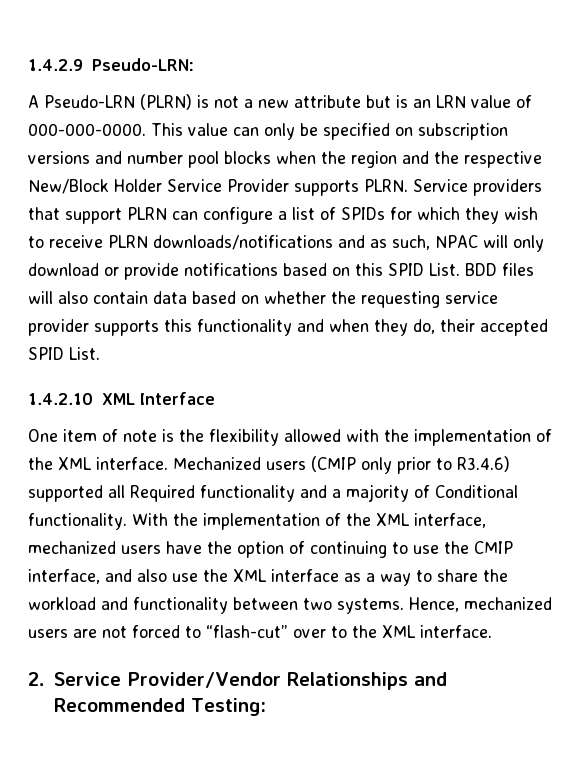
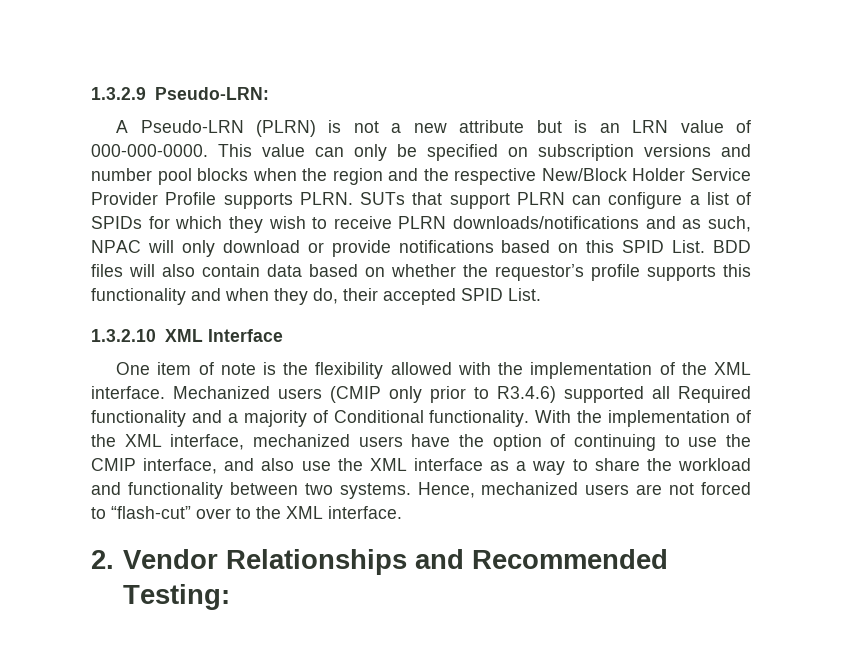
[28,59,83,71] 1.4.2.9 -> [91,87,146,100] 1.3.2.9
(289, 185) none -> [165,192,217,205] Profile
[413,179,542,196] Service providers -> [360,192,405,205] SUTs
[361,291,498,308] [28,319,89,336] requesting service provider -> [495,264,640,281] requestor’s profile
[28,393,93,405] 1.4.2.10 -> [91,329,156,342] 1.3.2.10
[53,672,281,688] Service Provider/Vendor -> [122,549,218,569] Vendor

